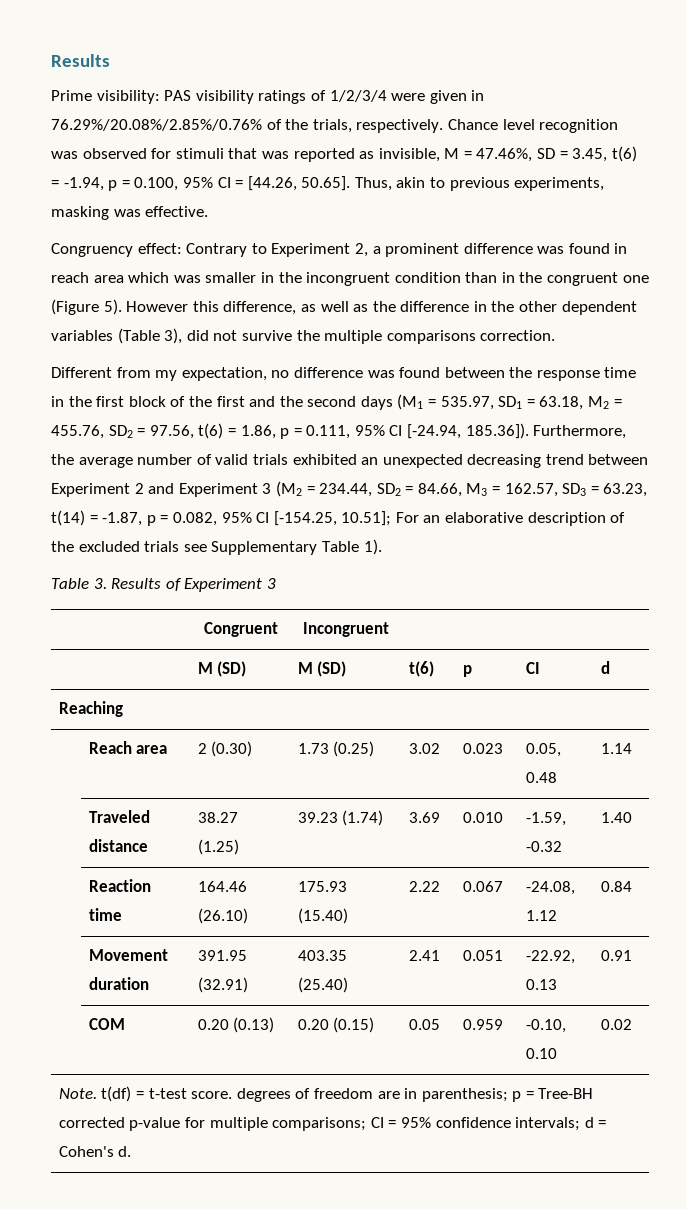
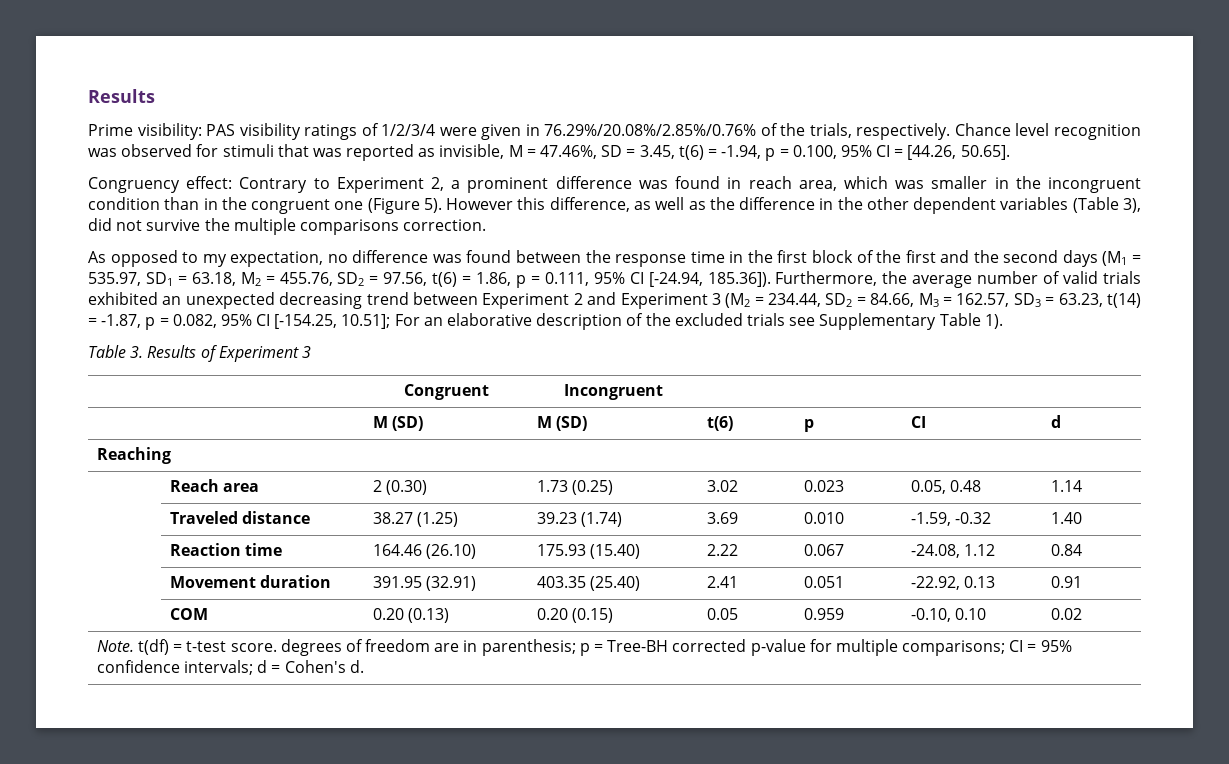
[354,177,605,191] [51,206,209,220] Thus, akin to previous experiments, masking was effective. -> (1010, 152) none
[93,275,124,283] area -> [798,180,837,191] area,
[51,367,151,378] Different from -> [88,250,199,267] As opposed to

